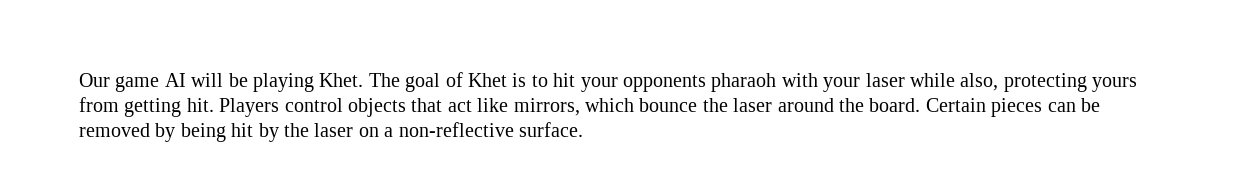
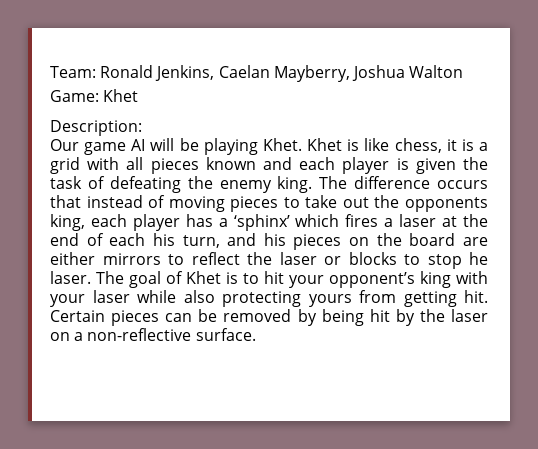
(79, 80) none -> [50,65,464,82] [50,89,139,102] [50,120,142,136] Team: Ronald Jenkins, Caelan Mayberry, Joshua Walton // Game: Khet // Description: //
(364, 80) none -> [307,138,488,153] [50,157,488,174] [50,176,488,193] [50,195,488,212] [50,214,489,231] [50,233,488,250] [50,252,488,269] [50,271,91,284] Khet is like chess, it is a grid with all pieces known and each player is given the task of defeating the enemy king. The difference occurs that instead of moving pieces to take out the opponents king, each player has a ‘sphinx’ which fires a laser at the end of each his turn, and his pieces on the board are either mirrors to reflect the laser or blocks to stop he laser.
[622,73,777,92] opponents pharaoh -> [329,271,451,288] opponent’s king
[960,73,999,91] also, -> [183,290,215,303] also
[219,98,921,117] Players control objects that act like mirrors, which bounce the laser around the board. -> (488, 296) none

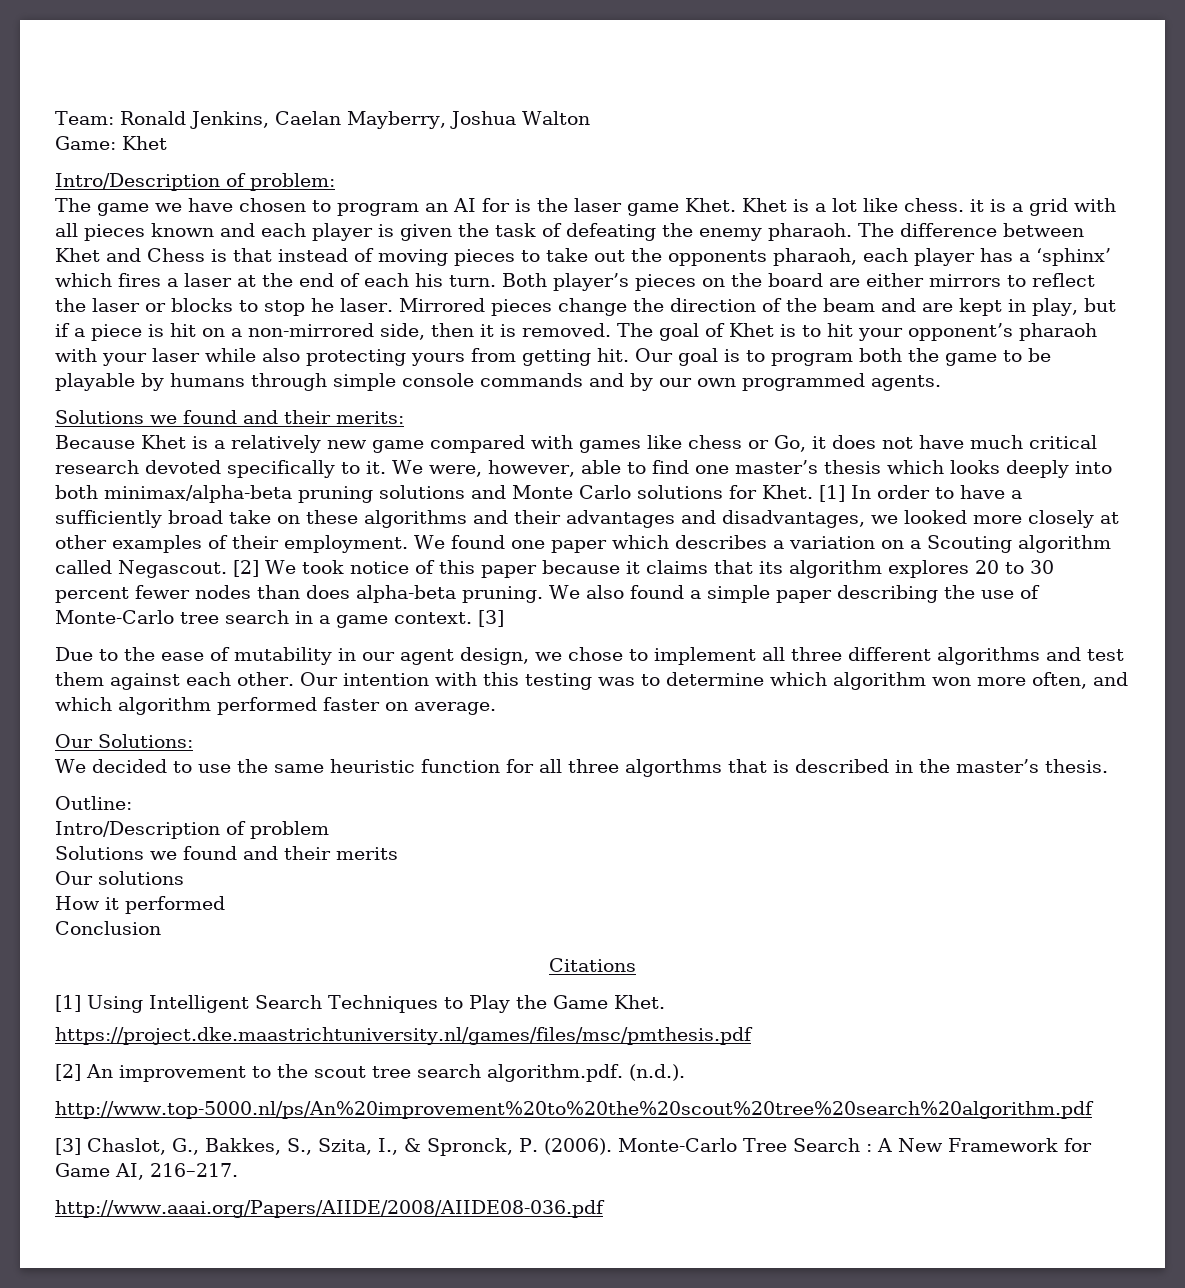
[50,120,142,136] [50,138,442,155] Description: // Our game AI will be playing Khet. Khet is like chess, -> [55,173,335,191] [55,198,964,216] Intro/Description of problem: // The game we have chosen to program an AI for is the laser game Khet. Khet is a lot like chess.
[277,176,313,193] king. -> [768,223,852,241] pharaoh.
[437,180,488,189] occurs -> [1003,223,1084,237] [55,248,227,262] between Khet and Chess is
[50,214,85,231] king, -> [773,248,857,266] pharaoh,
[182,233,286,248] turn, and his -> [449,273,629,291] turn. Both player’s
(91, 277) none -> [398,298,1116,316] [55,323,611,341] Mirrored pieces change the direction of the beam and are kept in play, but if a piece is hit on a non-mirrored side, then it is removed.
[420,271,451,288] king -> [1019,323,1097,341] pharaoh
[50,309,489,326] [50,328,256,341] Certain pieces can be removed by being hit by the laser on a non-reflective surface. -> [635,348,1051,366] [55,373,941,391] [55,410,404,424] [55,435,1097,453] [55,460,1112,478] [55,485,1022,503] [55,510,1119,528] [55,535,1111,553] [55,560,1054,578] [55,585,1040,603] [55,610,504,628] [55,647,1124,665] [55,672,1128,690] [55,697,496,715] [55,734,193,748] [55,759,1108,777] [55,796,132,810] [55,821,329,839] [55,846,398,860] [55,871,184,885] [55,896,225,914] [55,921,161,935] [549,958,636,972] [55,995,665,1013] [55,1027,753,1045] [55,1064,685,1082] [55,1101,1094,1119] [55,1138,1092,1156] [55,1163,238,1180] [55,1200,605,1218] Our goal is to program both the game to be playable by humans through simple console commands and by our own programmed agents. // Solutions we found and their merits: // Because Khet is a relatively new game compared with games like chess or Go, it does not have much critical research devoted specifically to it. We were, however, able to find one master’s thesis which looks deeply into both minimax/alpha-beta pruning solutions and Monte Carlo solutions for Khet. [1] In order to have a sufficiently broad take on these algorithms and their advantages and disadvantages, we looked more closely at other examples of their employment. We found one paper which describes a variation on a Scouting algorithm called Negascout. [2] We took notice of this paper because it claims that its algorithm explores 20 to 30 percent fewer nodes than does alpha-beta pruning. We also found a simple paper describing the use of Monte-Carlo tree search in a game context. [3] // Due to the ease of mutability in our agent design, we chose to implement all three different algorithms and test them against each other. Our intention with this testing was to determine which algorithm won more often, and which algorithm performed faster on average. // Our Solutions: // We decided to use the same heuristic function for all three algorthms that is described in the master’s thesis. // Outline: // Intro/Description of problem // Solutions we found and their merits // Our solutions // How it performed // Conclusion // Citations // [1] Using Intelligent Search Techniques to Play the Game Khet. // https://project.dke.maastrichtuniversity.nl/games/files/msc/pmthesis.pdf // [2] An improvement to the scout tree search algorithm.pdf. (n.d.). // http://www.top-5000.nl/ps/An%20improvement%20to%20the%20scout%20tree%20search%20algorithm.pdf // [3] Chaslot, G., Bakkes, S., Szita, I., & Spronck, P. (2006). Monte-Carlo Tree Search : A New Framework for Game AI, 216–217. // http://www.aaai.org/Papers/AIIDE/2008/AIIDE08-036.pdf

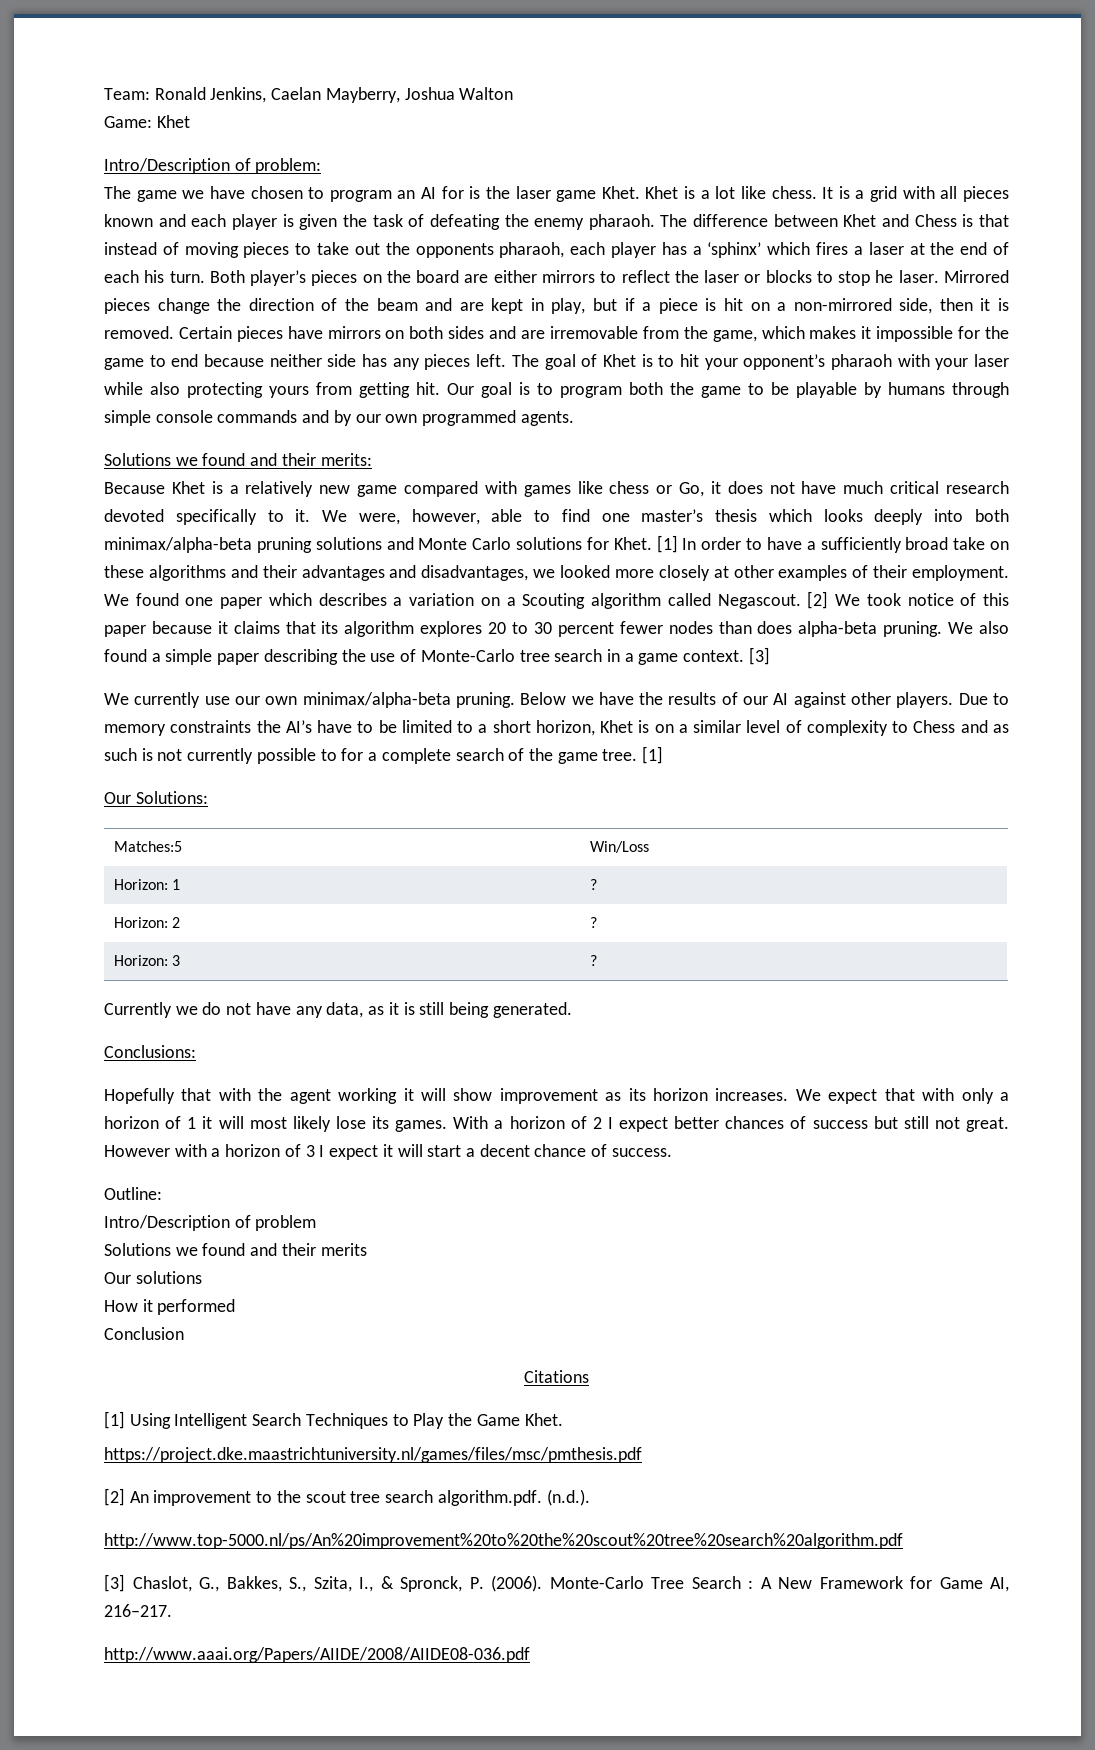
[970,199,984,212] it -> [822,187,834,199] It
(611, 330) none -> [178,326,1010,342] [104,354,507,370] Certain pieces have mirrors on both sides and are irremovable from the game, which makes it impossible for the game to end because neither side has any pieces left.
[55,647,1124,665] [55,672,1128,690] [55,697,496,715] [55,734,193,748] [55,759,1108,777] Due to the ease of mutability in our agent design, we chose to implement all three different algorithms and test them against each other. Our intention with this testing was to determine which algorithm won more often, and which algorithm performed faster on average. // Our Solutions: // We decided to use the same heuristic function for all three algorthms that is described in the master’s thesis. -> [104,692,1009,708] [104,720,1009,736] [104,746,664,764] [104,791,208,804] [113,841,182,852] [589,841,649,853] [113,879,180,890] [589,879,597,890] [113,917,180,928] [589,917,597,928] [113,955,180,966] [589,955,597,966] [104,1002,572,1018] [104,1045,196,1058] [104,1088,1010,1104] [104,1116,1009,1132] [104,1144,672,1160] We currently use our own minimax/alpha-beta pruning. Below we have the results of our AI against other players. Due to memory constraints the AI’s have to be limited to a short horizon, Khet is on a similar level of complexity to Chess and as such is not currently possible to for a complete search of the game tree. [1] // Our Solutions: // Matches:5 | Win/Loss // Horizon: 1 | ? // Horizon: 2 | ? // Horizon: 3 | ? // Currently we do not have any data, as it is still being generated. // Conclusions: // Hopefully that with the agent working it will show improvement as its horizon increases. We expect that with only a horizon of 1 it will most likely lose its games. With a horizon of 2 I expect better chances of success but still not great. However with a horizon of 3 I expect it will start a decent chance of success.

